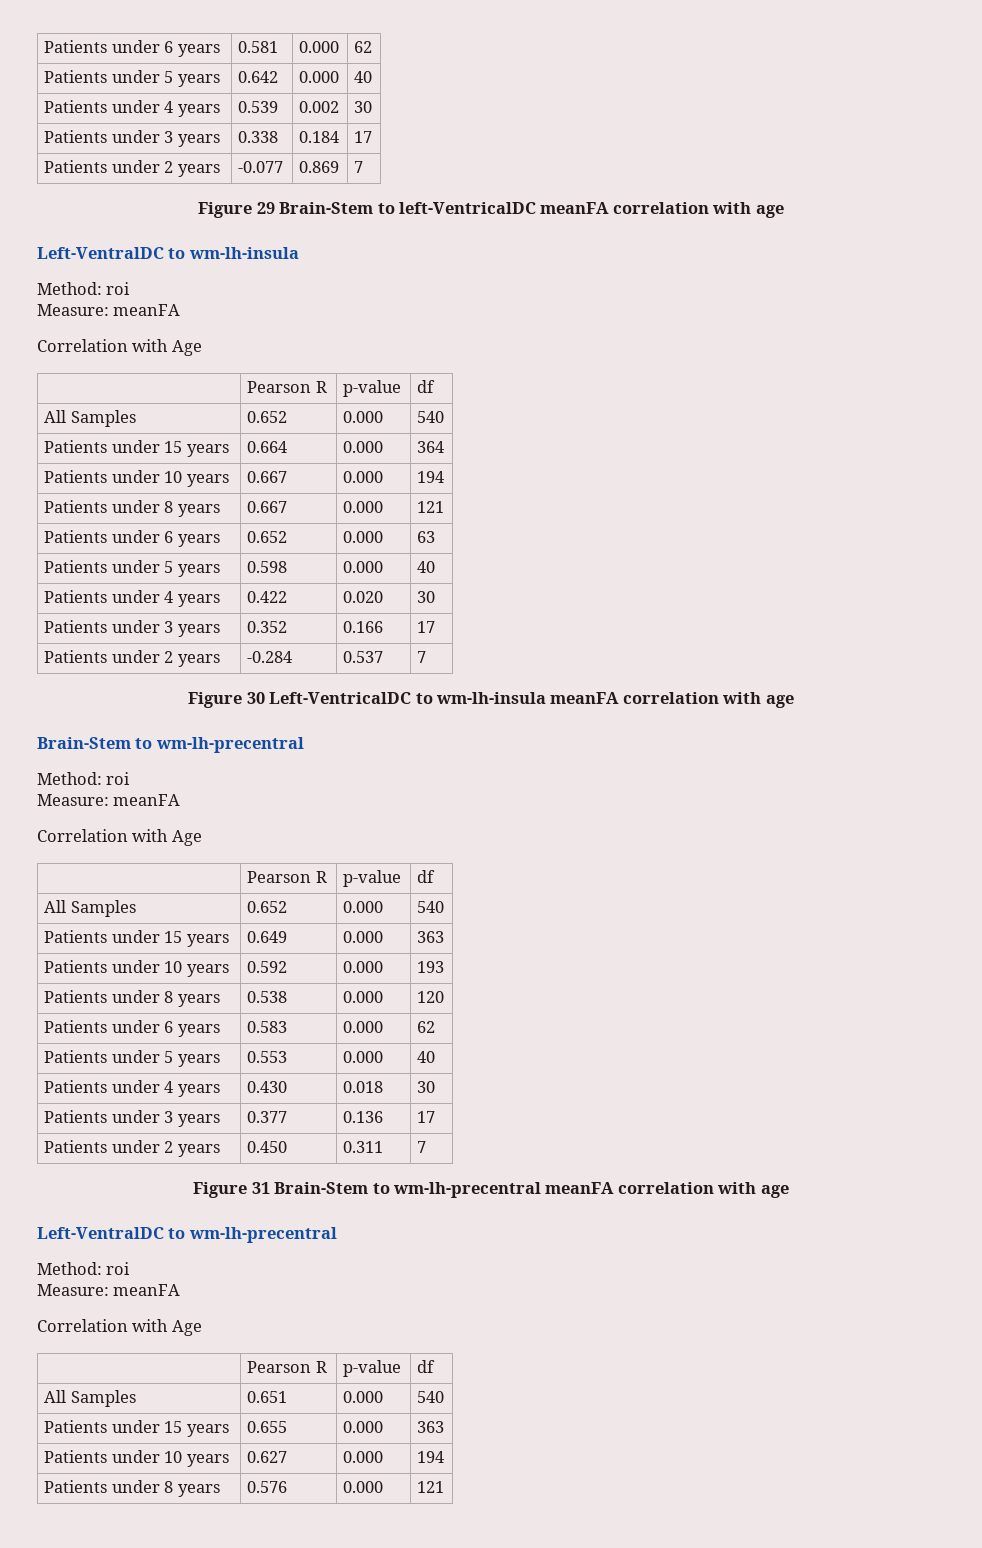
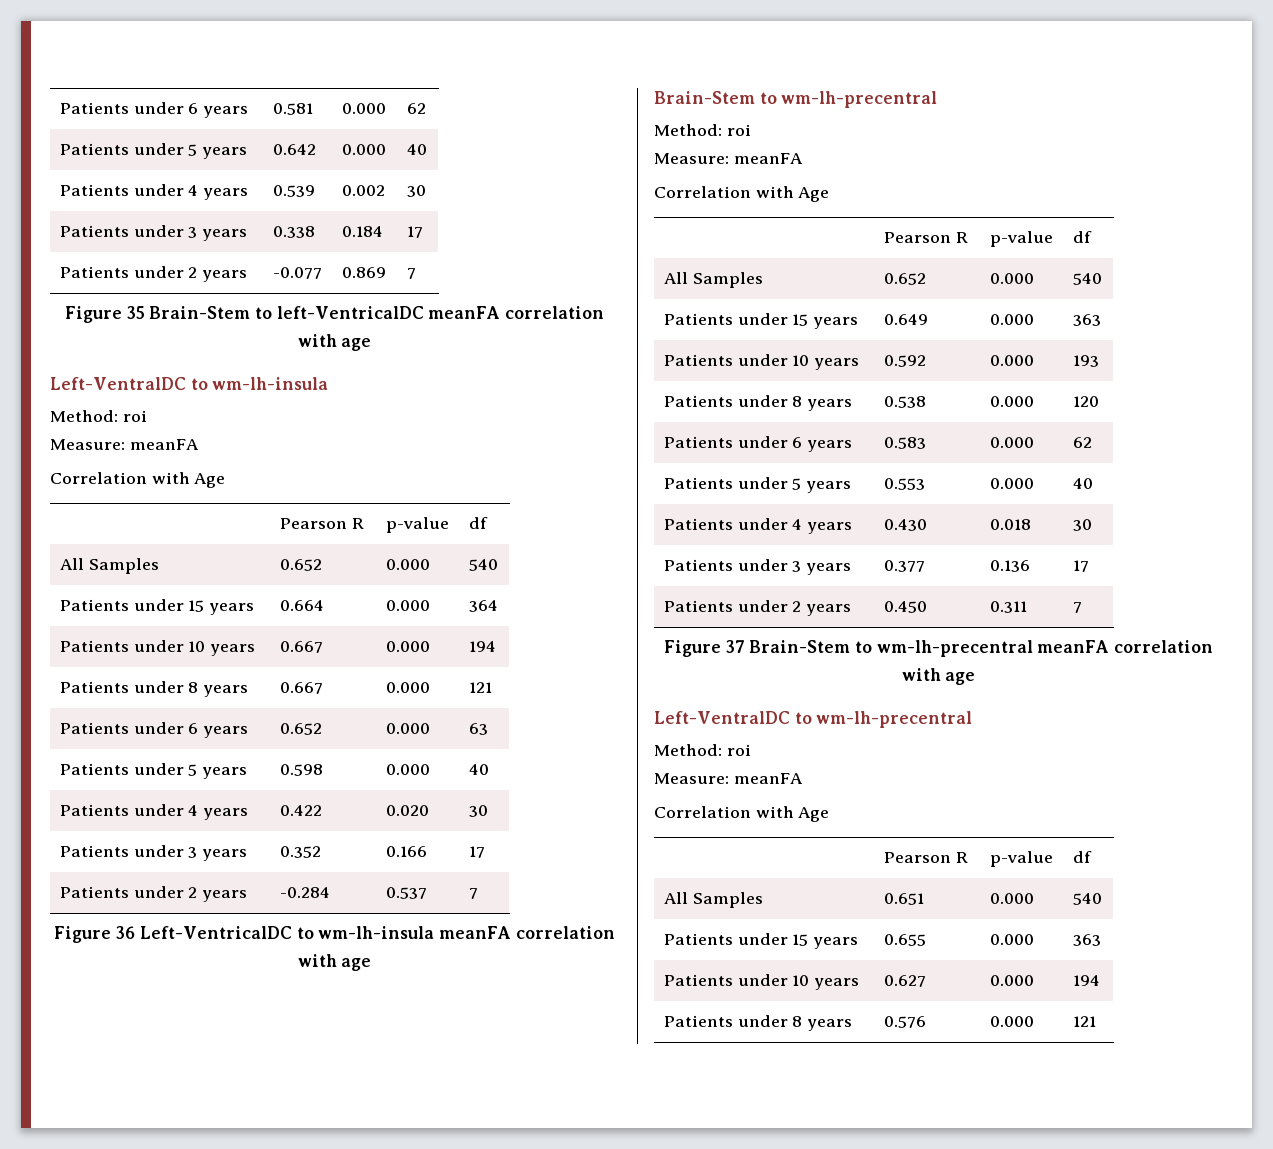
[256,202,275,214] 29 -> [126,306,145,319] 35
[246,692,265,704] 30 -> [116,926,136,939] 36
[251,1182,270,1194] 31 -> [725,640,745,653] 37

